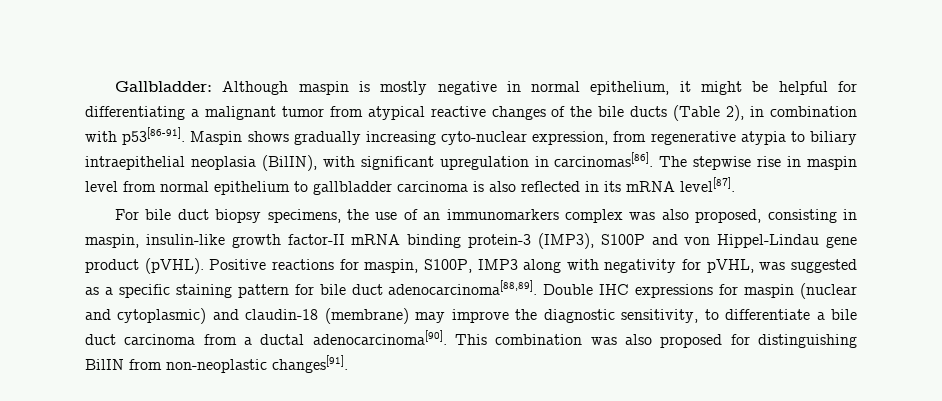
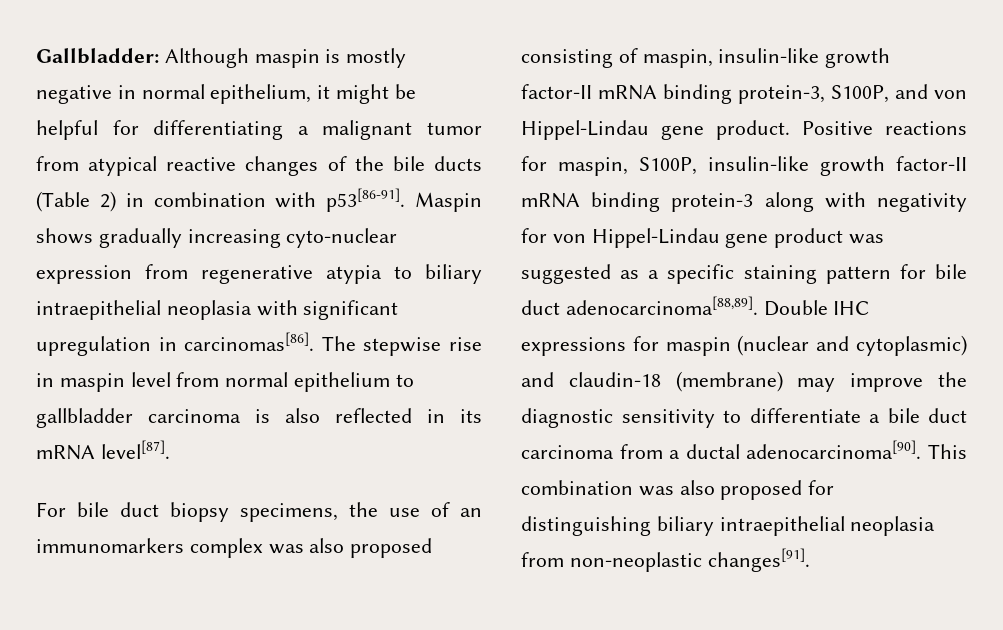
[726,105,745,121] 2), -> [99,191,116,212] 2)
[532,131,609,145] expression, -> [36,265,132,284] expression
[261,155,317,171] (BilIN), -> (252, 310) none
[695,209,858,223] proposed, consisting in -> [350,538,433,558] [521,48,638,68] proposed consisting of
[467,233,645,249] protein-3 (IMP3), S100P -> [738,85,889,104] protein-3, S100P,
[85,258,204,274] product (pVHL). -> [716,120,790,140] product.
[477,259,754,273] IMP3 along with negativity for pVHL, -> [708,156,967,176] [521,192,967,212] [521,228,844,248] insulin-like growth factor-II mRNA binding protein-3 along with negativity for von Hippel-Lindau gene product
[621,309,699,323] sensitivity, -> [621,409,715,428] sensitivity
[85,359,124,370] BilIN -> [656,516,936,536] biliary intraepithelial neoplasia

